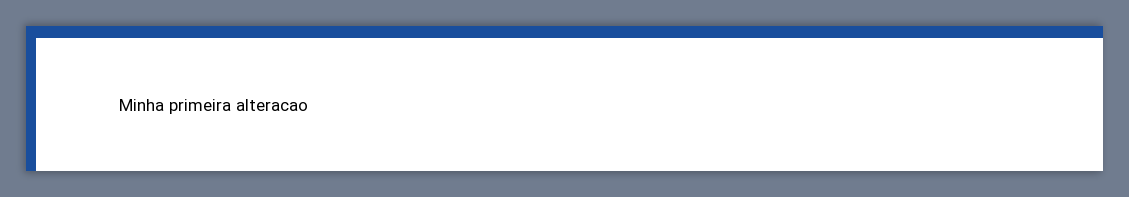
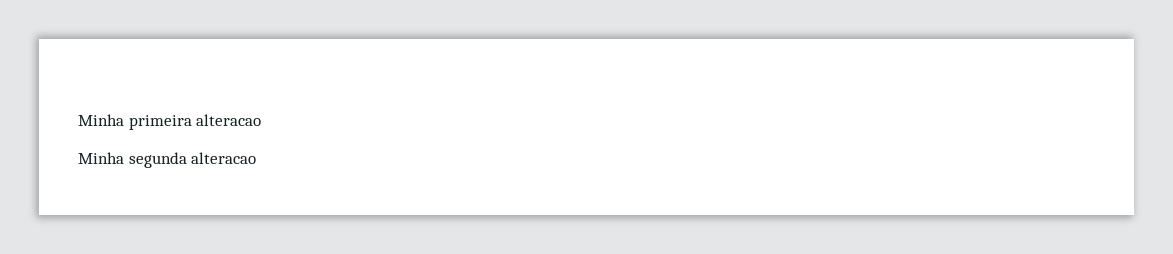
(308, 105) none -> [78,152,257,168] // Minha segunda alteracao

